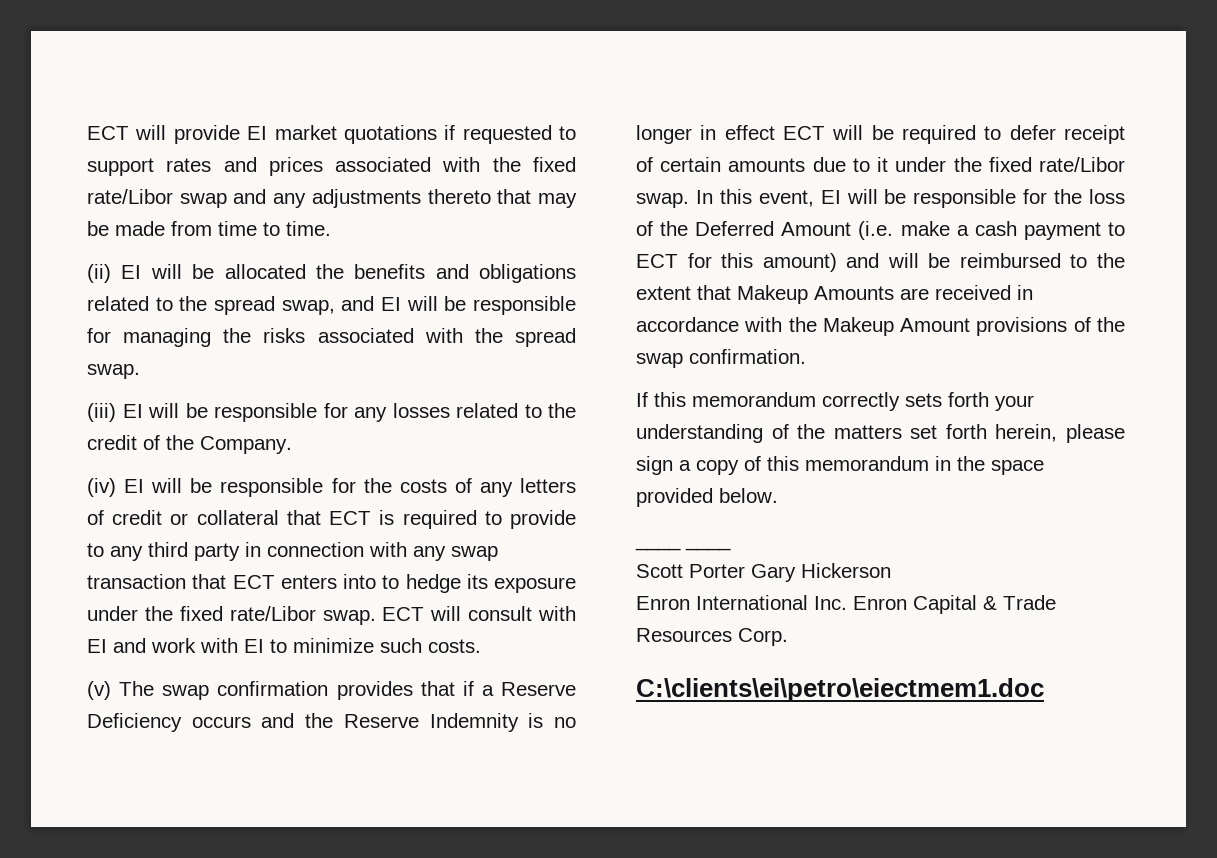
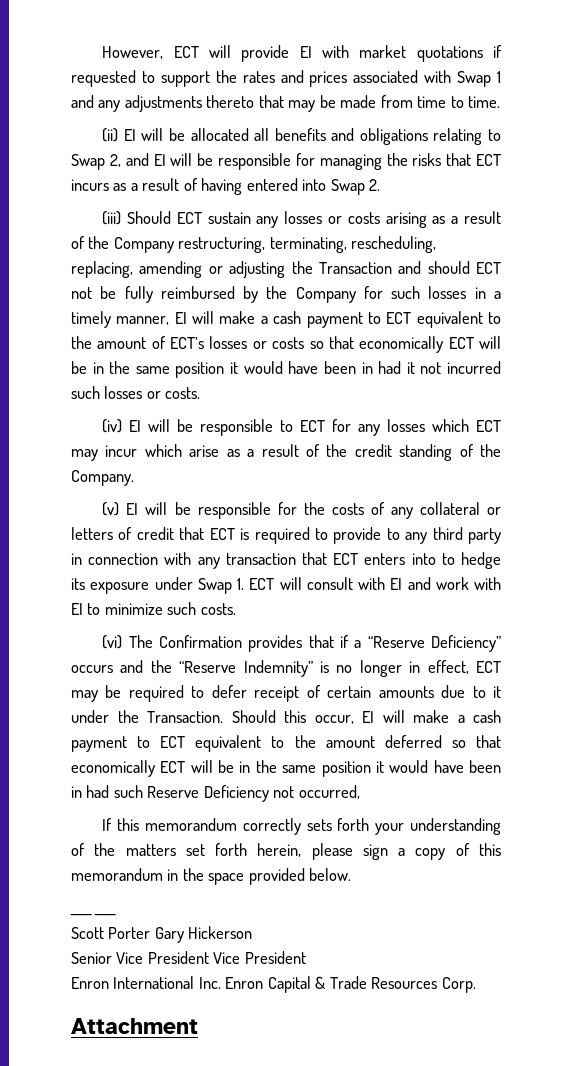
(87, 133) none -> [102,46,164,59] However,
(268, 133) none -> [321,45,349,58] with
(154, 167) none -> [215,70,237,83] the
[492,157,576,172] [87,189,227,208] the fixed rate/Libor swap -> [457,71,501,87] Swap 1
[315,264,344,279] the -> [254,128,270,141] all
[87,296,335,315] related to the spread swap, -> [433,128,502,145] [71,154,121,170] relating to Swap 2,
[317,328,576,347] [87,364,140,379] [87,403,317,422] associated with the spread swap. // (iii) EI will be responsible -> [446,153,501,166] [71,178,381,195] [102,211,501,228] [71,236,437,253] [71,261,501,278] [71,286,501,303] [71,311,502,328] [71,336,502,353] [71,361,502,378] [71,386,201,399] [102,419,326,436] that ECT incurs as a result of having entered into Swap 2. // (iii) Should ECT sustain any losses or costs arising as a result of the Company restructuring, terminating, rescheduling, replacing, amending or adjusting the Transaction and should ECT not be fully reimbursed by the Company for such losses in a timely manner, EI will make a cash payment to ECT equivalent to the amount of ECT’s losses or costs so that economically ECT will be in the same position it would have been in had it not incurred such losses or costs. // (iv) EI will be responsible to ECT
[456,403,542,418] related to -> [432,419,501,432] [71,444,320,461] which ECT may incur which arise as a result of
(137, 442) none -> [399,444,453,461] standing
[87,478,116,497] (iv) -> [102,502,120,516] (v)
(513, 489) none -> [419,502,502,515] collateral or
[170,510,279,525] or collateral -> (174, 533) none
[451,546,498,561] swap -> (220, 563) none
[144,606,376,625] the fixed rate/Libor swap. -> [197,578,244,594] Swap 1.
[87,681,329,700] (v) The swap confirmation -> [102,635,242,649] (vi) The Confirmation
[501,682,576,696] [87,713,182,732] Reserve Deficiency -> [367,635,501,652] “Reserve Deficiency”
[343,713,519,732] Reserve Indemnity -> [179,660,313,677] “Reserve Indemnity”
[724,125,864,140] effect ECT will -> [427,660,501,674] [71,690,98,702] effect, ECT may
[988,157,1125,172] [636,189,1125,208] [636,221,1125,240] [636,253,1125,272] [636,285,1033,304] [636,317,1125,336] [636,349,806,368] fixed rate/Libor swap. In this event, EI will be responsible for the loss of the Deferred Amount (i.e. make a cash payment to ECT for this amount) and will be reimbursed to the extent that Makeup Amounts are received in accordance with the Makeup Amount provisions of the swap confirmation. -> [147,710,501,724] [71,735,501,752] [71,760,502,777] [71,785,360,802] Transaction. Should this occur, EI will make a cash payment to ECT equivalent to the amount deferred so that economically ECT will be in the same position it would have been in had such Reserve Deficiency not occurred,
(891, 570) none -> [71,951,306,964] // Senior Vice President Vice President
[636,678,1044,702] C:\clients\ei\petro\eiectmem1.doc -> [71,1018,198,1034] Attachment

